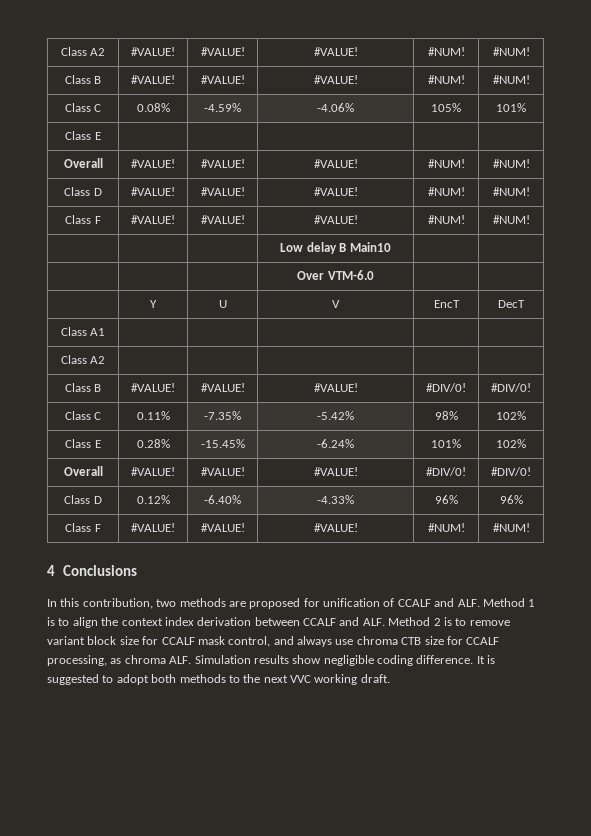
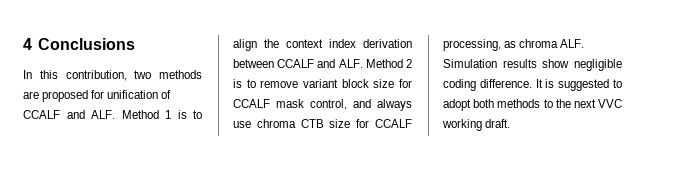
[60,47,106,56] [131,47,175,56] [200,47,245,56] [313,47,358,56] [427,47,465,56] [492,47,530,56] [64,75,102,84] [131,75,175,84] [200,75,245,84] [313,75,358,84] [427,75,465,84] [492,75,530,84] [64,103,102,112] [136,103,170,112] [204,103,241,112] [317,103,354,112] [431,103,461,112] [496,103,526,112] [65,131,101,140] [63,158,103,168] [131,159,175,168] [200,159,245,168] [313,159,358,168] [427,159,465,168] [492,159,530,168] [64,187,102,196] [131,187,175,196] [200,187,245,196] [313,187,358,196] [427,187,465,196] [492,187,530,196] [65,215,101,224] [131,215,175,224] [200,215,245,224] [313,215,358,224] [427,215,465,224] [492,215,530,224] [280,242,391,254] [297,270,374,280] [150,300,157,308] [218,300,227,308] [332,300,340,308] [433,300,460,308] [498,300,525,308] [60,327,106,336] [60,355,106,364] [64,383,102,392] [131,383,175,392] [200,383,245,392] [313,383,358,392] [426,383,466,392] [491,383,531,392] [64,411,102,420] [136,411,170,420] [204,411,241,420] [317,411,354,420] [434,411,458,420] [496,411,526,420] [65,439,101,448] [136,439,170,448] [200,439,245,448] [317,439,354,448] [431,439,461,448] [496,439,526,448] [63,466,103,476] [131,467,175,476] [200,467,245,476] [313,467,358,476] [426,467,466,476] [491,467,531,476] [64,495,102,504] [136,495,170,504] [204,495,241,504] [317,495,354,504] [434,495,458,504] [499,495,523,504] [65,523,101,532] [131,523,175,532] [200,523,245,532] [313,523,358,532] [427,523,465,532] [492,523,530,532] Class A2 | #VALUE! | #VALUE! | #VALUE! | #NUM! | #NUM! // Class B | #VALUE! | #VALUE! | #VALUE! | #NUM! | #NUM! // Class C | 0.08% | -4.59% | -4.06% | 105% | 101% // Class E | | | | | // Overall | #VALUE! | #VALUE! | #VALUE! | #NUM! | #NUM! // Class D | #VALUE! | #VALUE! | #VALUE! | #NUM! | #NUM! // Class F | #VALUE! | #VALUE! | #VALUE! | #NUM! | #NUM! // | | | Low delay B Main10 | | // | | | Over VTM-6.0 | | // | Y | U | V | EncT | DecT // Class A1 | | | | | // Class A2 | | | | | // Class B | #VALUE! | #VALUE! | #VALUE! | #DIV/0! | #DIV/0! // Class C | 0.11% | -7.35% | -5.42% | 98% | 102% // Class E | 0.28% | -15.45% | -6.24% | 101% | 102% // Overall | #VALUE! | #VALUE! | #VALUE! | #DIV/0! | #DIV/0! // Class D | 0.12% | -6.40% | -4.33% | 96% | 96% // Class F | #VALUE! | #VALUE! | #VALUE! | #NUM! | #NUM! // -> (23, 44) none

